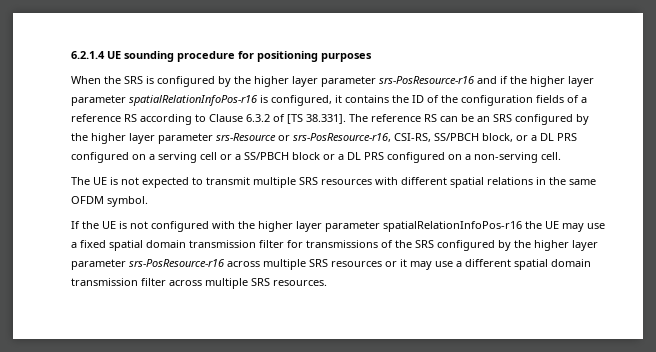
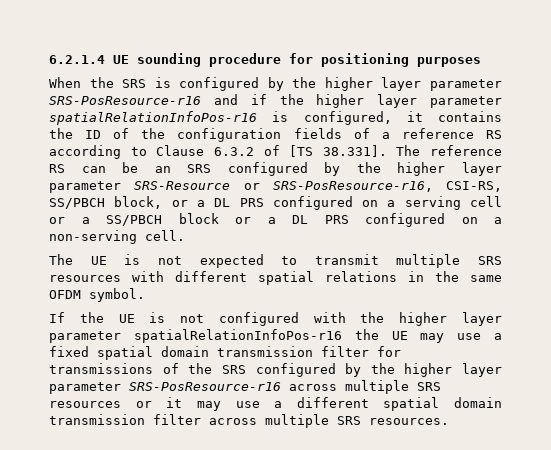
[379,76,474,84] srs-PosResource-r16 -> [49,96,201,105] SRS-PosResource-r16
[216,133,391,142] srs-Resource or srs-PosResource-r16, -> [134,181,433,192] SRS-Resource or SRS-PosResource-r16,
[129,259,224,267] srs-PosResource-r16 -> [129,382,281,391] SRS-PosResource-r16

